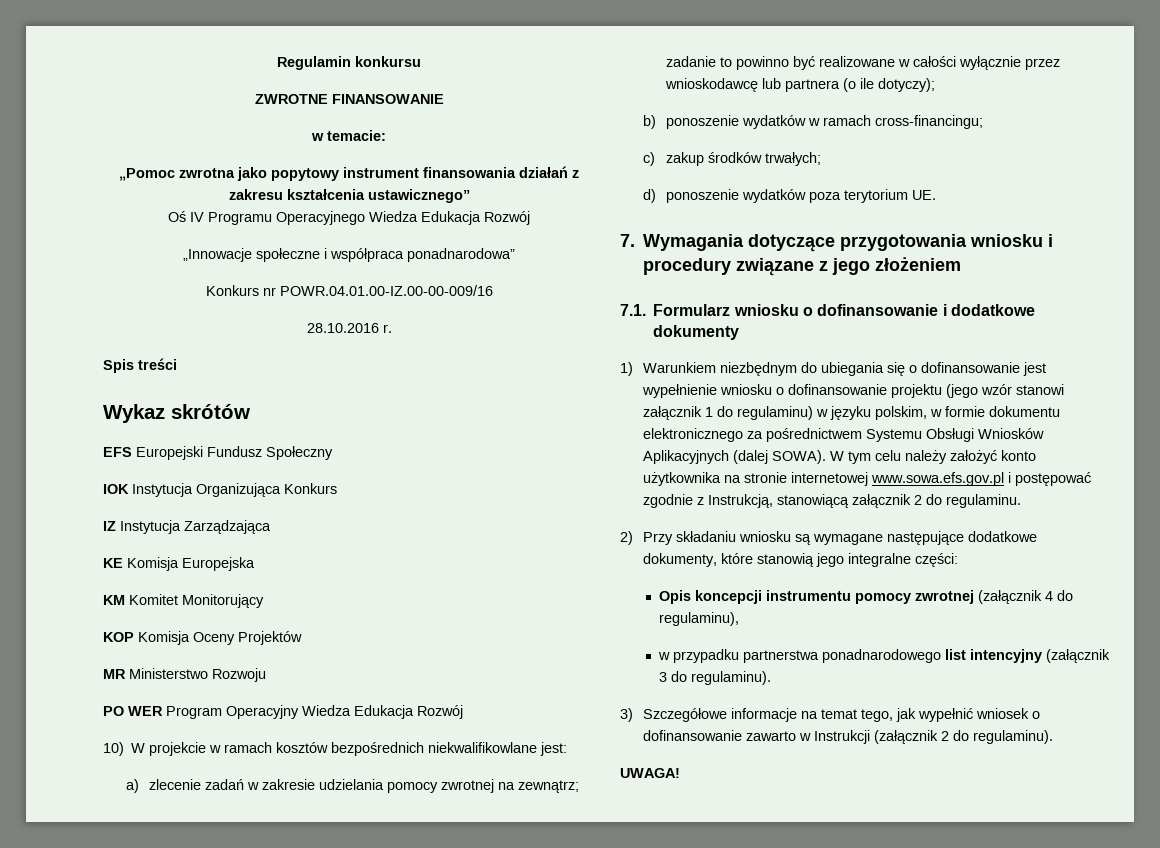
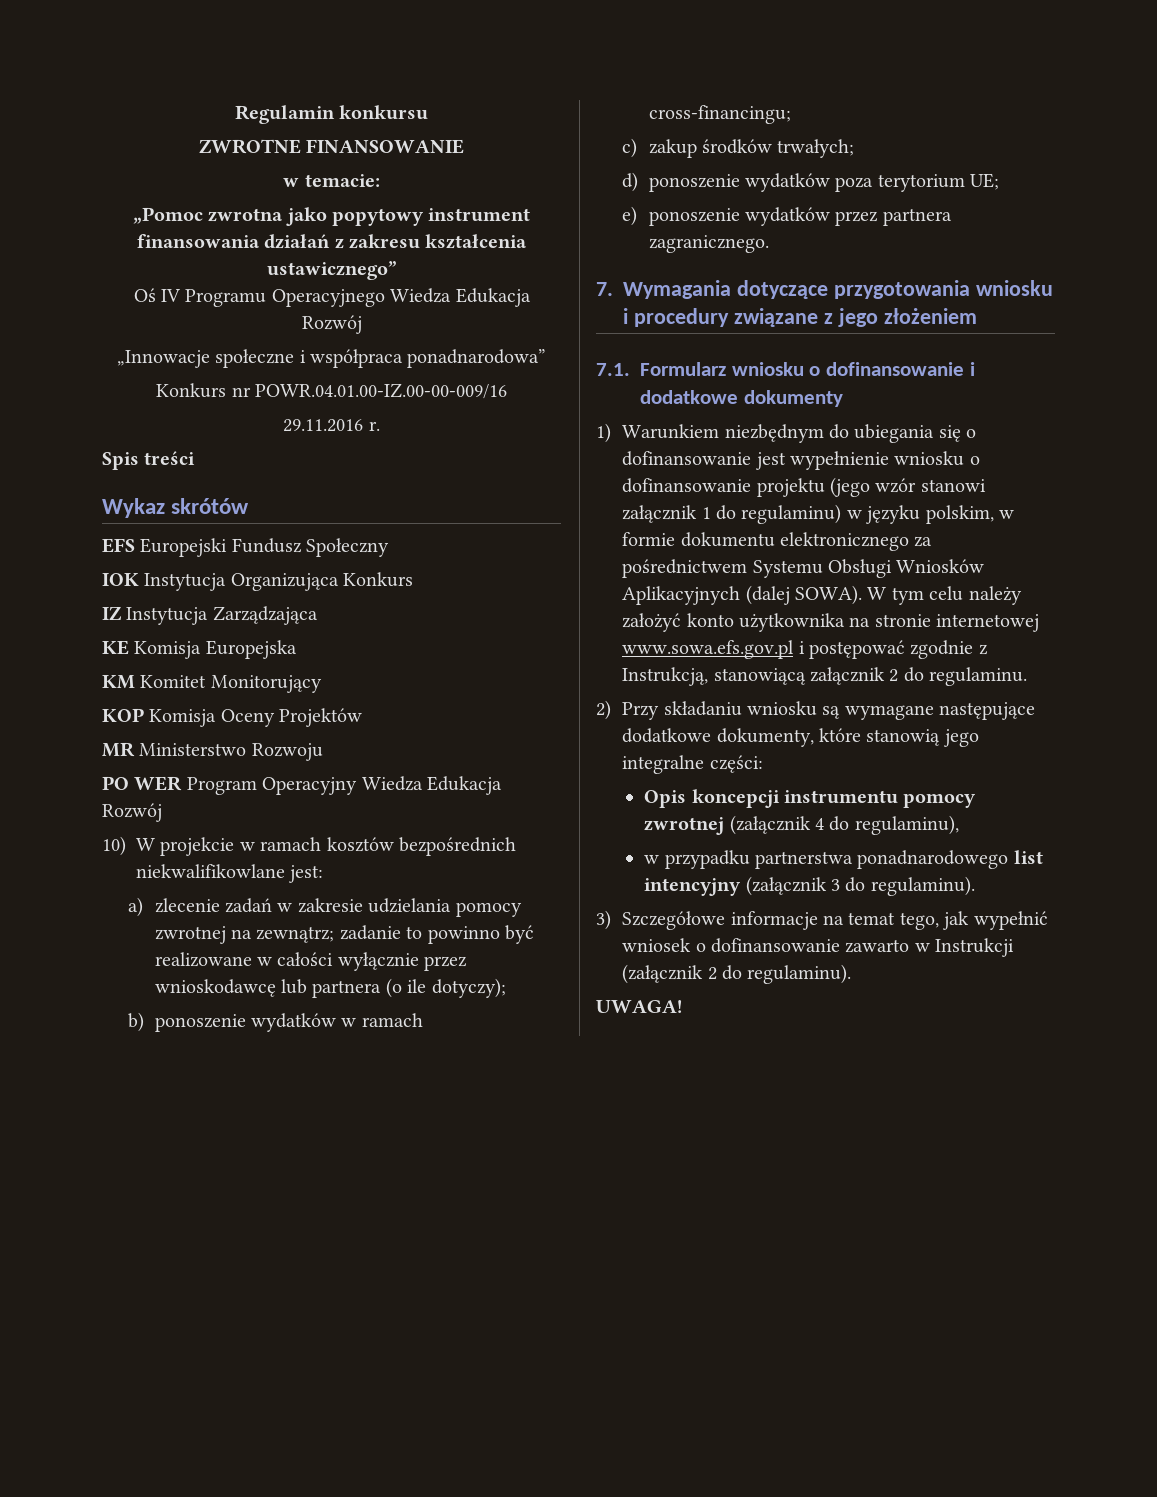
[306,323,379,333] 28.10.2016 -> [283,419,364,432] 29.11.2016
[912,190,937,200] UE. -> [970,173,1000,190] [622,206,952,226] [648,235,769,253] UE; // e) ponoszenie wydatków przez partnera zagranicznego.

